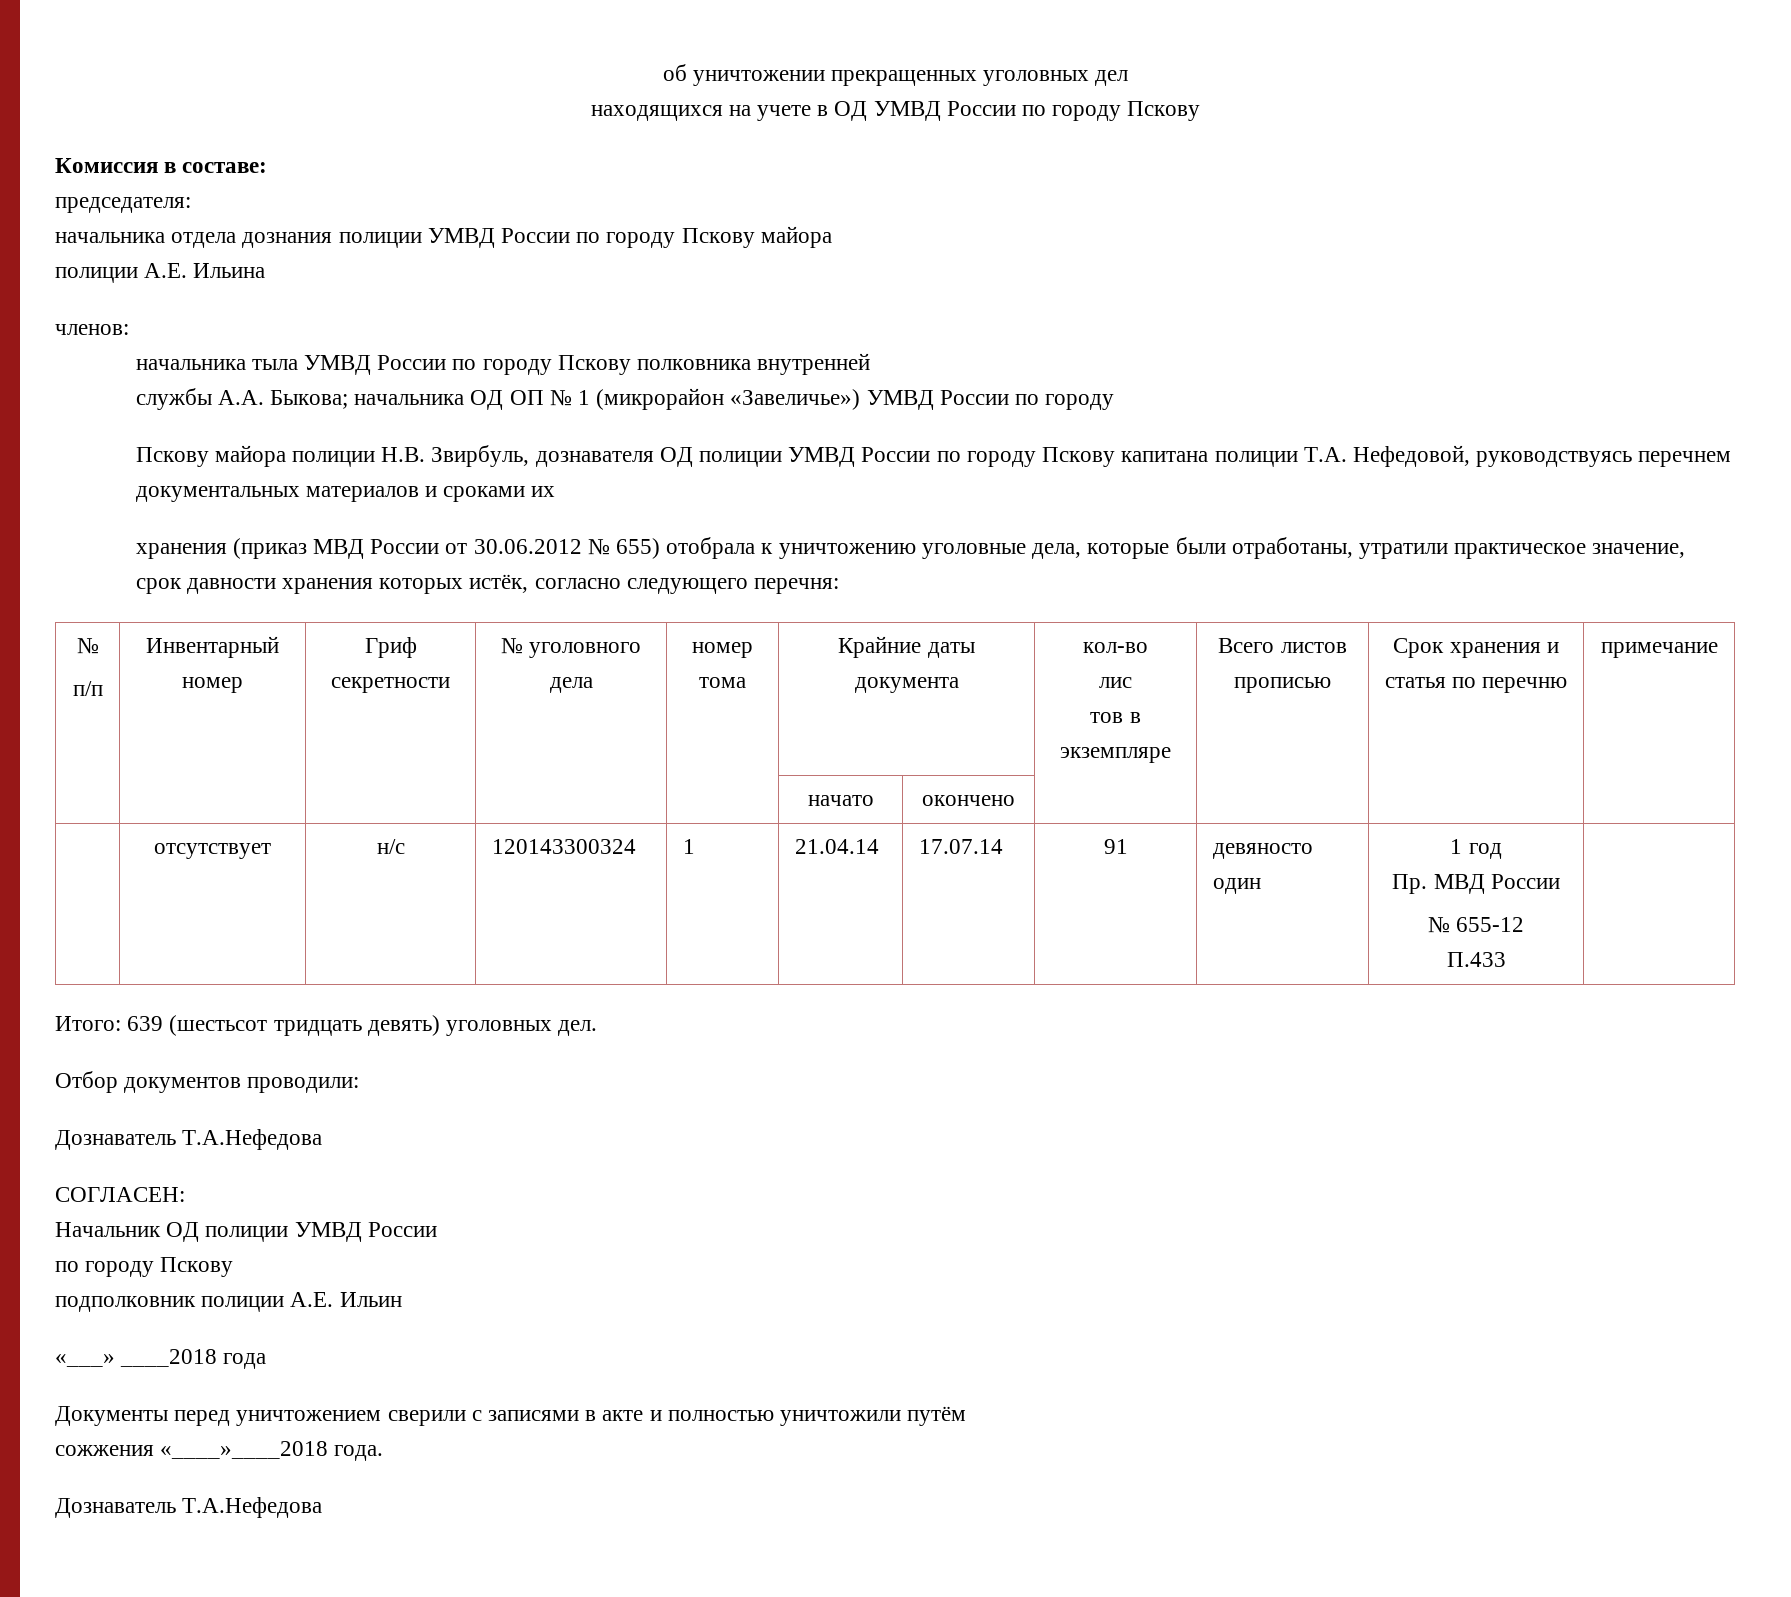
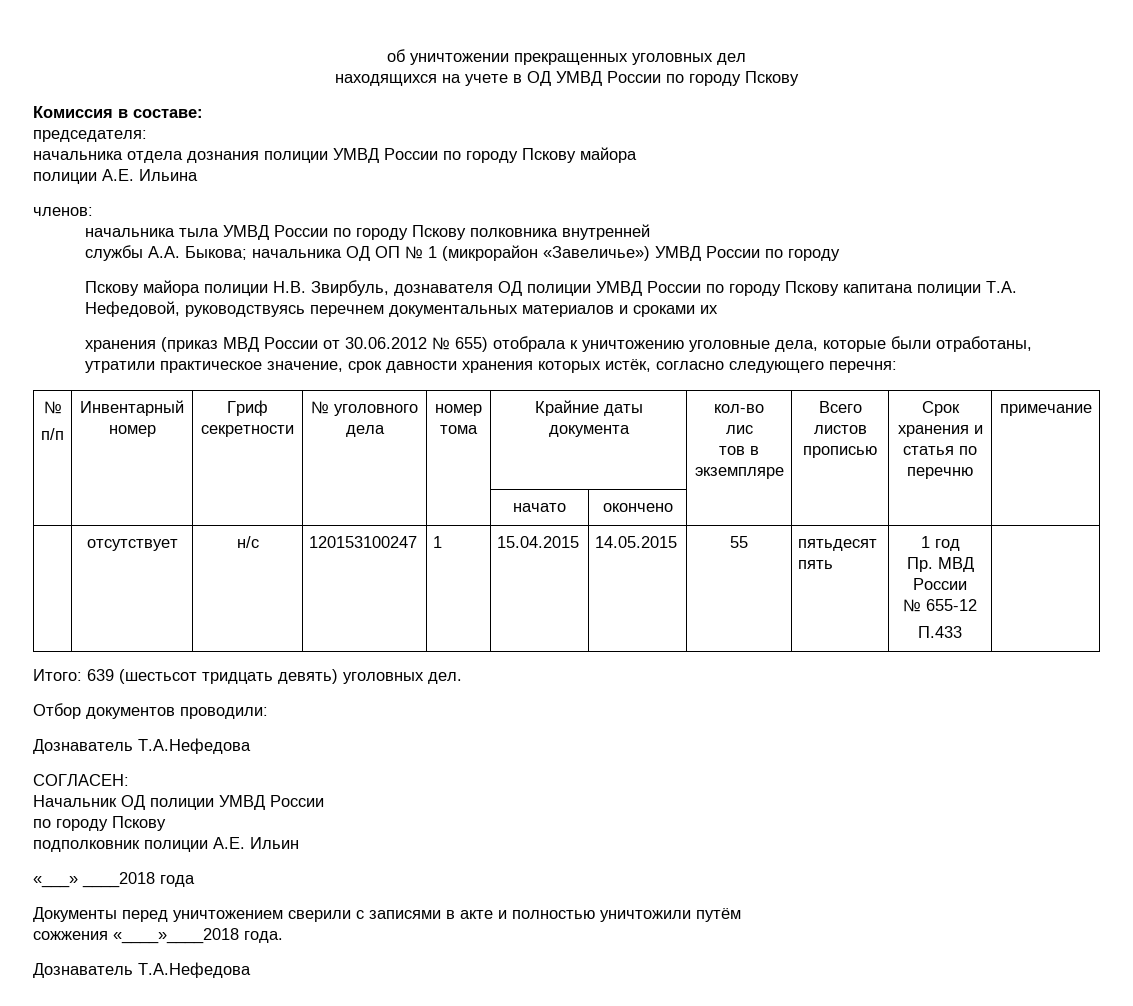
[491,839,636,854] [682,839,695,854] [794,839,879,854] [918,839,1003,854] [1103,839,1128,854] [1212,843,1313,859] [1212,878,1261,894] 120143300324 | 1 | 21.04.14 | 17.07.14 | 91 | девяносто один -> [309,536,418,548] [433,536,443,548] [497,536,580,548] [595,536,678,548] [730,536,748,548] [798,539,878,551] [798,560,834,569] 120153100247 | 1 | 15.04.2015 | 14.05.2015 | 55 | пятьдесят пять

